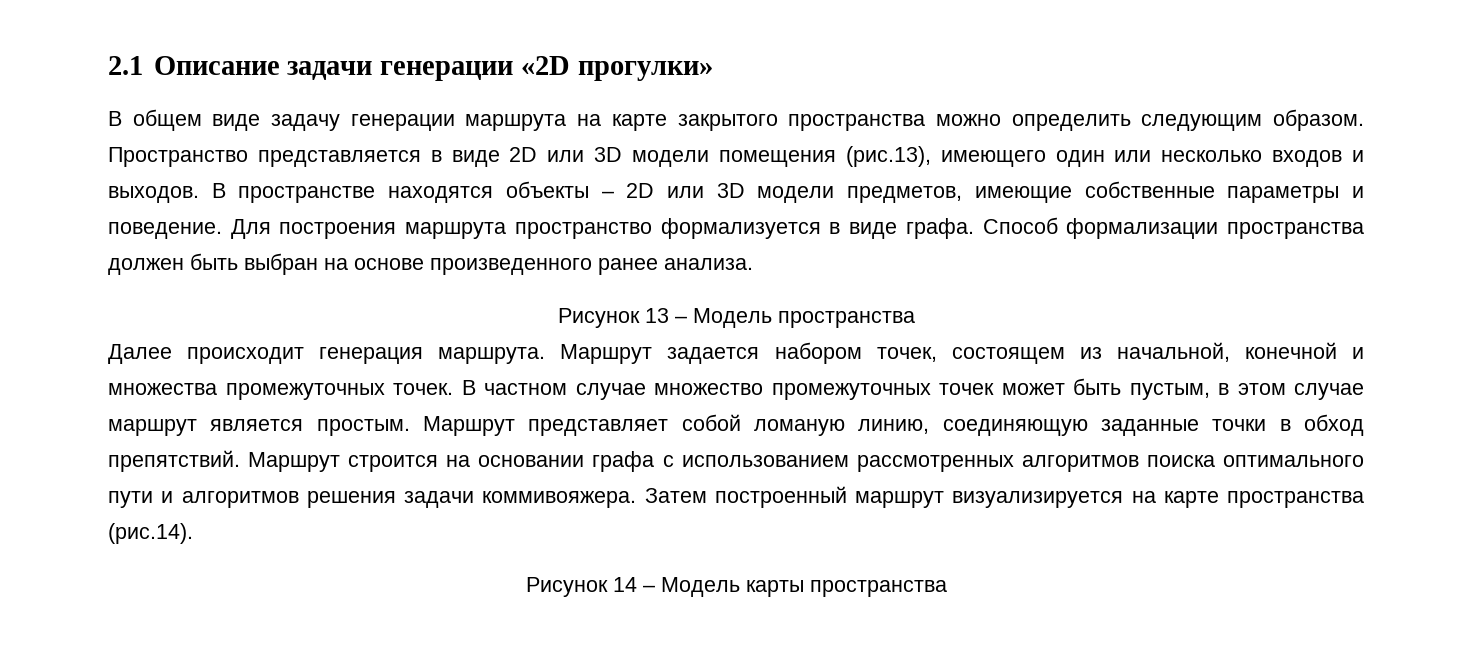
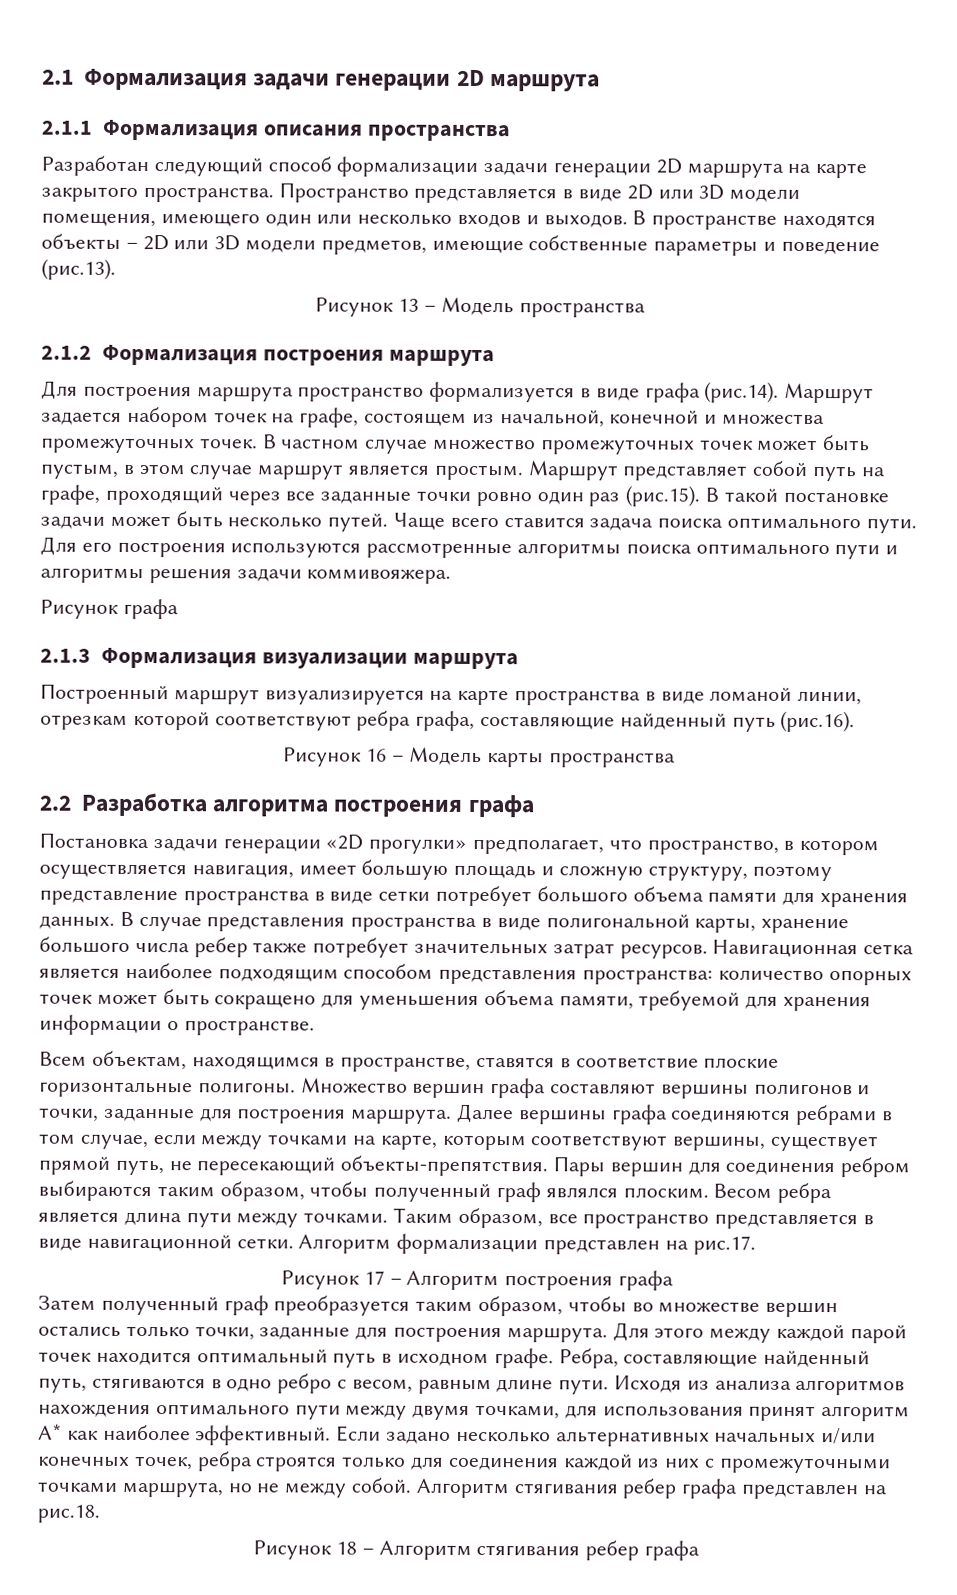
[153,56,713,81] [108,109,1364,131] Описание задачи генерации «2D прогулки» // В общем виде задачу генерации маршрута на карте закрытого пространства можно определить следующим образом. -> [83,68,601,92] [41,119,510,142] [41,155,868,179] [41,186,274,203] Формализация задачи генерации 2D маршрута // 2.1.1 Формализация описания пространства // Разработан следующий способ формализации задачи генерации 2D маршрута на карте закрытого пространства.
[718,146,931,167] помещения (рис.13), -> [41,212,156,228] помещения,
[108,222,222,239] поведение. -> [780,240,880,255] [41,258,116,280] [315,296,646,318] [41,344,495,367] поведение (рис.13). // Рисунок 13 – Модель пространства // 2.1.2 Формализация построения маршрута //
[905,217,1365,239] [108,253,753,275] [557,308,915,328] [108,342,937,364] графа. Способ формализации пространства должен быть выбран на основе произведенного ранее анализа. // Рисунок 13 – Модель пространства // Далее происходит генерация маршрута. Маршрут задается набором точек, -> [644,381,875,404] [41,406,360,428] графа (рис.14). Маршрут задается набором точек на графе,
[754,414,1364,436] [108,450,1139,472] ломаную линию, соединяющую заданные точки в обход препятствий. Маршрут строится на основании графа с использованием рассмотренных алгоритмов -> [812,465,885,482] [40,484,889,507] [40,511,917,534] [40,536,622,559] путь на графе, проходящий через все заданные точки ровно один раз (рис.15). В такой постановке задачи может быть несколько путей. Чаще всего ставится задача поиска оптимального пути. Для его построения используются рассмотренные алгоритмы
[181,491,299,508] алгоритмов -> [40,567,144,584] алгоритмы
[644,486,847,508] Затем построенный -> [40,598,179,620] [40,647,519,670] [40,683,169,705] // Рисунок графа // 2.1.3 Формализация визуализации маршрута // Построенный
[108,523,193,544] [525,577,637,597] (рис.14). // Рисунок 14 -> [644,687,863,706] [40,710,856,733] [283,747,388,767] в виде ломаной линии, отрезкам которой соответствуют ребра графа, составляющие найденный путь (рис.16). // Рисунок 16
(947, 588) none -> [39,792,535,818] [39,832,880,856] [39,859,833,882] [39,885,909,908] [39,911,850,934] [39,936,915,959] [39,962,912,986] [39,989,872,1012] [39,1014,315,1036] [39,1050,780,1072] [39,1077,871,1099] [39,1103,894,1126] [38,1133,879,1152] [38,1155,911,1178] [38,1180,833,1204] [38,1207,875,1230] [38,1233,756,1255] [280,1270,675,1291] [38,1295,839,1318] [38,1322,907,1344] [38,1348,871,1369] [38,1373,906,1396] [38,1403,911,1422] [38,1423,877,1447] [38,1451,891,1474] [37,1477,887,1500] [37,1504,100,1523] [253,1540,700,1561] // 2.2 Разработка алгоритма построения графа // Постановка задачи генерации «2D прогулки» предполагает, что пространство, в котором осуществляется навигация, имеет большую площадь и сложную структуру, поэтому представление пространства в виде сетки потребует большого объема памяти для хранения данных. В случае представления пространства в виде полигональной карты, хранение большого числа ребер также потребует значительных затрат ресурсов. Навигационная сетка является наиболее подходящим способом представления пространства: количество опорных точек может быть сокращено для уменьшения объема памяти, требуемой для хранения информации о пространстве. // Всем объектам, находящимся в пространстве, ставятся в соответствие плоские горизонтальные полигоны. Множество вершин графа составляют вершины полигонов и точки, заданные для построения маршрута. Далее вершины графа соединяются ребрами в том случае, если между точками на карте, которым соответствуют вершины, существует прямой путь, не пересекающий объекты-препятствия. Пары вершин для соединения ребром выбираются таким образом, чтобы полученный граф являлся плоским. Весом ребра является длина пути между точками. Таким образом, все пространство представляется в виде навигационной сетки. Алгоритм формализации представлен на рис.17. // Рисунок 17 – Алгоритм построения графа // Затем полученный граф преобразуется таким образом, чтобы во множестве вершин остались только точки, заданные для построения маршрута. Для этого между каждой парой точек находится оптимальный путь в исходном графе. Ребра, составляющие найденный путь, стягиваются в одно ребро с весом, равным длине пути. Исходя из анализа алгоритмов нахождения оптимального пути между двумя точками, для использования принят алгоритм А* как наиболее эффективный. Если задано несколько альтернативных начальных и/или конечных точек, ребра строятся только для соединения каждой из них с промежуточными точками маршрута, но не между собой. Алгоритм стягивания ребер графа представлен на рис.18. // Рисунок 18 – Алгоритм стягивания ребер графа

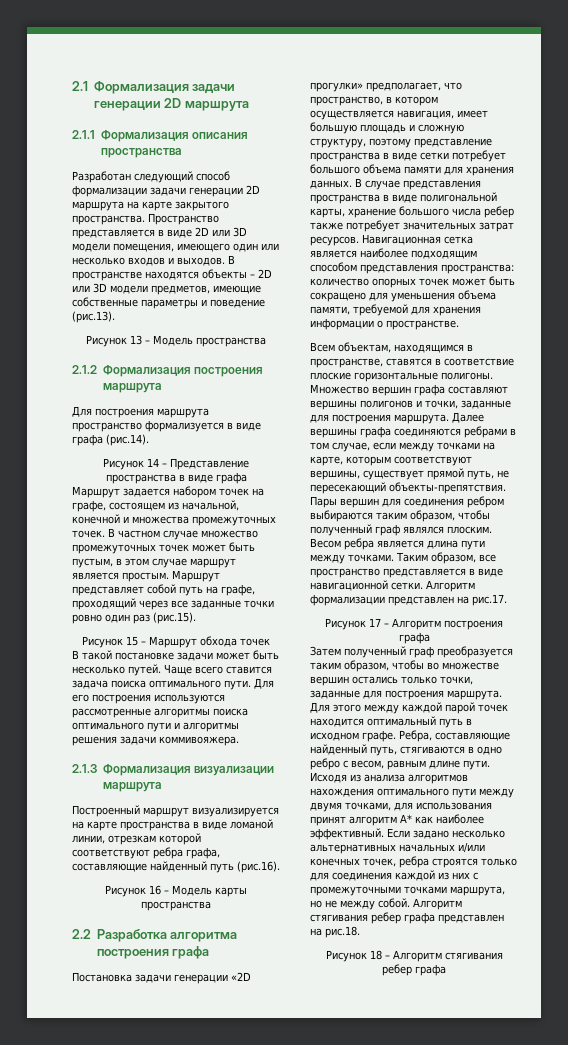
(780, 392) none -> [103,458,249,470] [105,472,247,484] // Рисунок 14 – Представление пространства в виде графа //
(701, 496) none -> [82,636,270,648] // Рисунок 15 – Маршрут обхода точек //
[40,598,179,620] // Рисунок графа -> (239, 741) none

